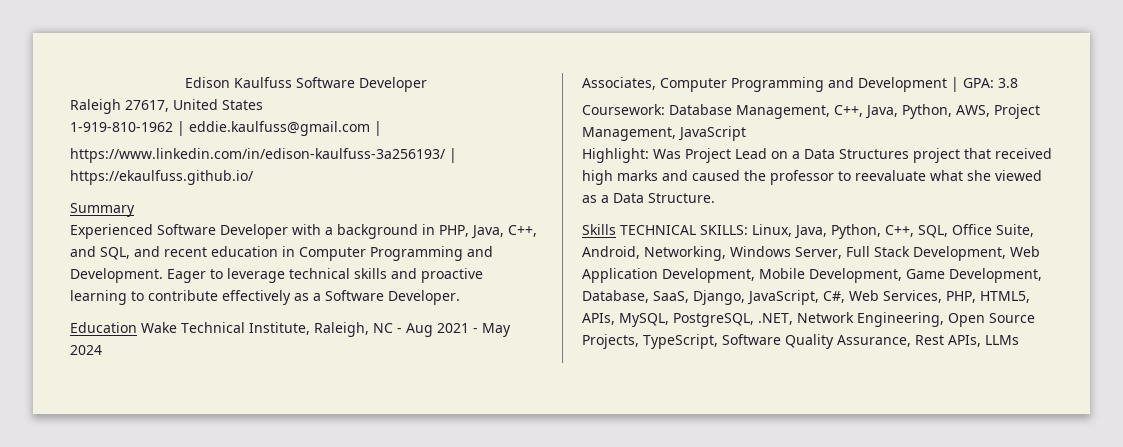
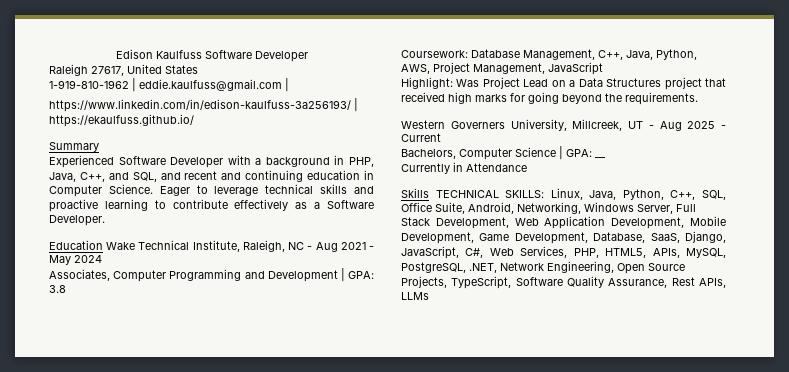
(207, 252) none -> [221,170,304,182] and continuing
[370,246,493,261] [70,268,163,283] Programming and Development. -> [108,184,153,194] Science.
[662,170,1042,185] [582,193,715,203] and caused the professor to reevaluate what she viewed as a Data Structure. -> [510,92,698,105] [401,119,726,131] [401,133,441,142] [401,146,592,160] [595,157,606,158] [401,162,527,174] for going beyond the requirements. // Western Governers University, Millcreek, UT - Aug 2025 - Current // Bachelors, Computer Science | GPA: __ // Currently in Attendance

